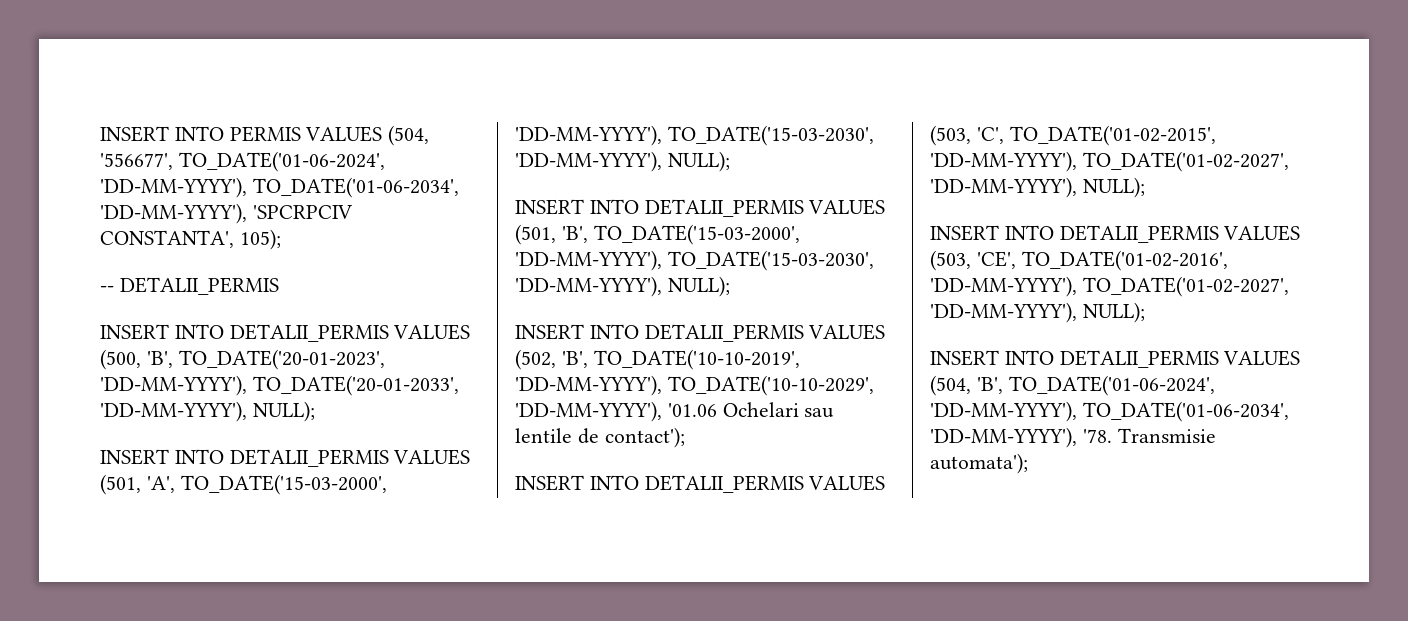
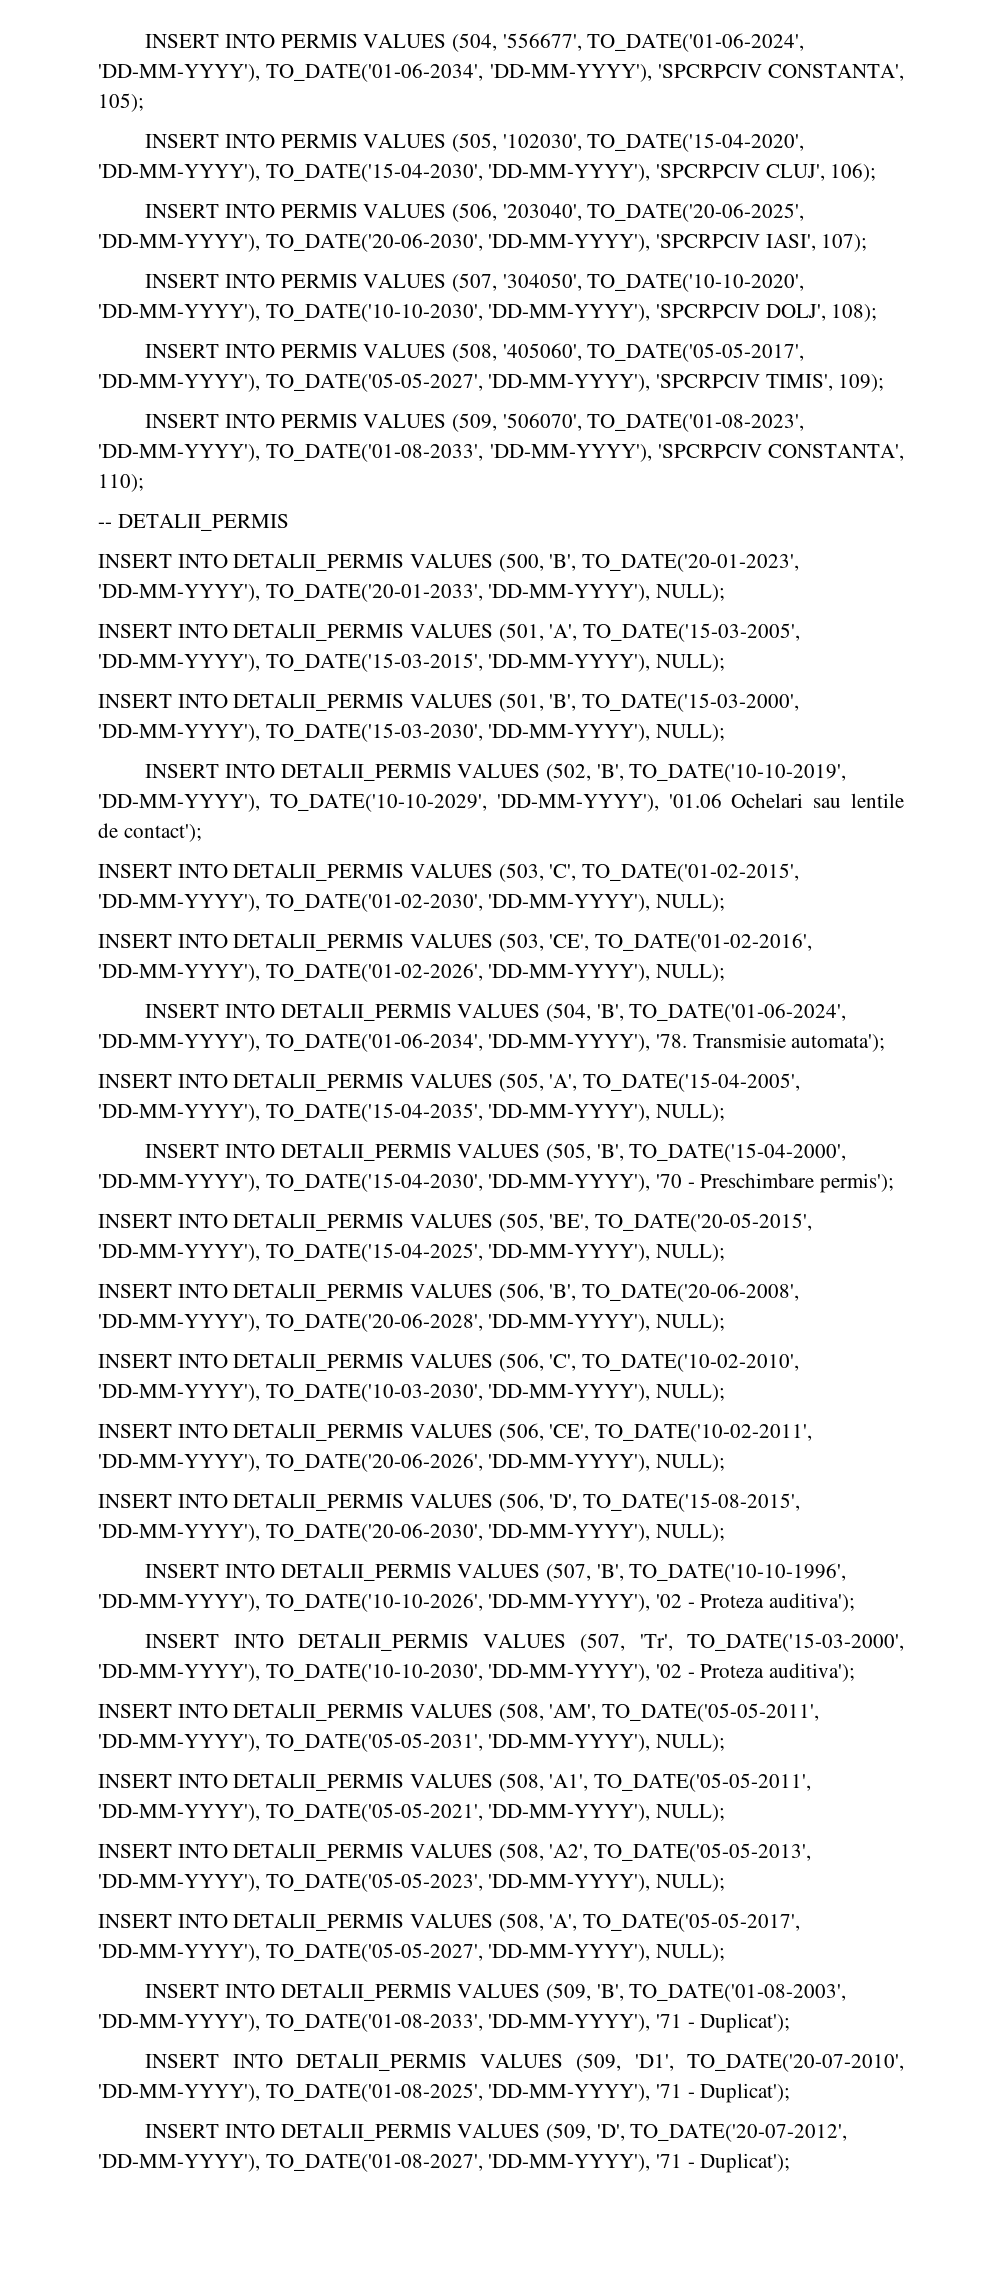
(281, 239) none -> [145,133,805,152] [98,163,877,182] [145,203,805,222] [98,233,868,252] [145,273,805,292] [98,304,878,322] [145,343,805,362] [98,373,885,392] [145,413,805,432] [98,444,904,462] [98,474,144,492] // INSERT INTO PERMIS VALUES (505, '102030', TO_DATE('15-04-2020', 'DD-MM-YYYY'), TO_DATE('15-04-2030', 'DD-MM-YYYY'), 'SPCRPCIV CLUJ', 106); // INSERT INTO PERMIS VALUES (506, '203040', TO_DATE('20-06-2025', 'DD-MM-YYYY'), TO_DATE('20-06-2030', 'DD-MM-YYYY'), 'SPCRPCIV IASI', 107); // INSERT INTO PERMIS VALUES (507, '304050', TO_DATE('10-10-2020', 'DD-MM-YYYY'), TO_DATE('10-10-2030', 'DD-MM-YYYY'), 'SPCRPCIV DOLJ', 108); // INSERT INTO PERMIS VALUES (508, '405060', TO_DATE('05-05-2017', 'DD-MM-YYYY'), TO_DATE('05-05-2027', 'DD-MM-YYYY'), 'SPCRPCIV TIMIS', 109); // INSERT INTO PERMIS VALUES (509, '506070', TO_DATE('01-08-2023', 'DD-MM-YYYY'), TO_DATE('01-08-2033', 'DD-MM-YYYY'), 'SPCRPCIV CONSTANTA', 110);
[180,474,387,495] [515,125,874,146] TO_DATE('15-03-2000', 'DD-MM-YYYY'), TO_DATE('15-03-2030', -> [583,623,801,642] [98,653,483,672] TO_DATE('15-03-2005', 'DD-MM-YYYY'), TO_DATE('15-03-2015',
[1082,151,1289,172] TO_DATE('01-02-2027', -> [265,894,483,912] TO_DATE('01-02-2030',
[1082,276,1289,297] TO_DATE('01-02-2027', -> [265,963,483,982] TO_DATE('01-02-2026',
(1028, 463) none -> [98,1073,801,1092] [98,1103,726,1122] [145,1143,847,1162] [98,1173,895,1193] [98,1213,813,1232] [98,1243,726,1262] [98,1283,800,1302] [98,1313,726,1332] [98,1353,800,1372] [98,1384,726,1402] [98,1423,813,1442] [98,1453,726,1472] [98,1493,801,1512] [98,1523,726,1542] [145,1563,847,1582] [98,1593,856,1612] [145,1633,904,1652] [98,1663,856,1682] [98,1703,820,1722] [98,1733,726,1752] [98,1773,812,1792] [98,1803,726,1822] [98,1843,812,1862] [98,1873,726,1892] [98,1913,801,1932] [98,1943,726,1962] [145,1983,847,2002] [98,2013,791,2033] [145,2053,904,2072] [98,2083,791,2103] [145,2123,848,2142] [98,2153,791,2173] // INSERT INTO DETALII_PERMIS VALUES (505, 'A', TO_DATE('15-04-2005', 'DD-MM-YYYY'), TO_DATE('15-04-2035', 'DD-MM-YYYY'), NULL); // INSERT INTO DETALII_PERMIS VALUES (505, 'B', TO_DATE('15-04-2000', 'DD-MM-YYYY'), TO_DATE('15-04-2030', 'DD-MM-YYYY'), '70 - Preschimbare permis'); // INSERT INTO DETALII_PERMIS VALUES (505, 'BE', TO_DATE('20-05-2015', 'DD-MM-YYYY'), TO_DATE('15-04-2025', 'DD-MM-YYYY'), NULL); // INSERT INTO DETALII_PERMIS VALUES (506, 'B', TO_DATE('20-06-2008', 'DD-MM-YYYY'), TO_DATE('20-06-2028', 'DD-MM-YYYY'), NULL); // INSERT INTO DETALII_PERMIS VALUES (506, 'C', TO_DATE('10-02-2010', 'DD-MM-YYYY'), TO_DATE('10-03-2030', 'DD-MM-YYYY'), NULL); // INSERT INTO DETALII_PERMIS VALUES (506, 'CE', TO_DATE('10-02-2011', 'DD-MM-YYYY'), TO_DATE('20-06-2026', 'DD-MM-YYYY'), NULL); // INSERT INTO DETALII_PERMIS VALUES (506, 'D', TO_DATE('15-08-2015', 'DD-MM-YYYY'), TO_DATE('20-06-2030', 'DD-MM-YYYY'), NULL); // INSERT INTO DETALII_PERMIS VALUES (507, 'B', TO_DATE('10-10-1996', 'DD-MM-YYYY'), TO_DATE('10-10-2026', 'DD-MM-YYYY'), '02 - Proteza auditiva'); // INSERT INTO DETALII_PERMIS VALUES (507, 'Tr', TO_DATE('15-03-2000', 'DD-MM-YYYY'), TO_DATE('10-10-2030', 'DD-MM-YYYY'), '02 - Proteza auditiva'); // INSERT INTO DETALII_PERMIS VALUES (508, 'AM', TO_DATE('05-05-2011', 'DD-MM-YYYY'), TO_DATE('05-05-2031', 'DD-MM-YYYY'), NULL); // INSERT INTO DETALII_PERMIS VALUES (508, 'A1', TO_DATE('05-05-2011', 'DD-MM-YYYY'), TO_DATE('05-05-2021', 'DD-MM-YYYY'), NULL); // INSERT INTO DETALII_PERMIS VALUES (508, 'A2', TO_DATE('05-05-2013', 'DD-MM-YYYY'), TO_DATE('05-05-2023', 'DD-MM-YYYY'), NULL); // INSERT INTO DETALII_PERMIS VALUES (508, 'A', TO_DATE('05-05-2017', 'DD-MM-YYYY'), TO_DATE('05-05-2027', 'DD-MM-YYYY'), NULL); // INSERT INTO DETALII_PERMIS VALUES (509, 'B', TO_DATE('01-08-2003', 'DD-MM-YYYY'), TO_DATE('01-08-2033', 'DD-MM-YYYY'), '71 - Duplicat'); // INSERT INTO DETALII_PERMIS VALUES (509, 'D1', TO_DATE('20-07-2010', 'DD-MM-YYYY'), TO_DATE('01-08-2025', 'DD-MM-YYYY'), '71 - Duplicat'); // INSERT INTO DETALII_PERMIS VALUES (509, 'D', TO_DATE('20-07-2012', 'DD-MM-YYYY'), TO_DATE('01-08-2027', 'DD-MM-YYYY'), '71 - Duplicat');

